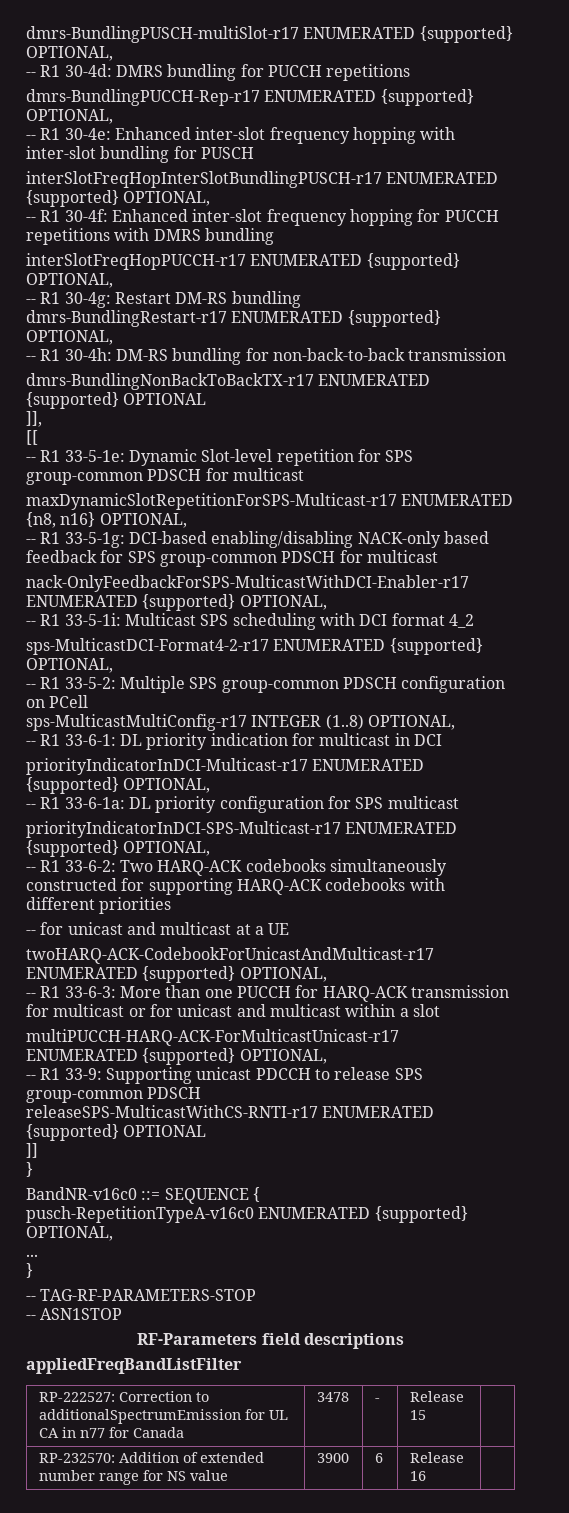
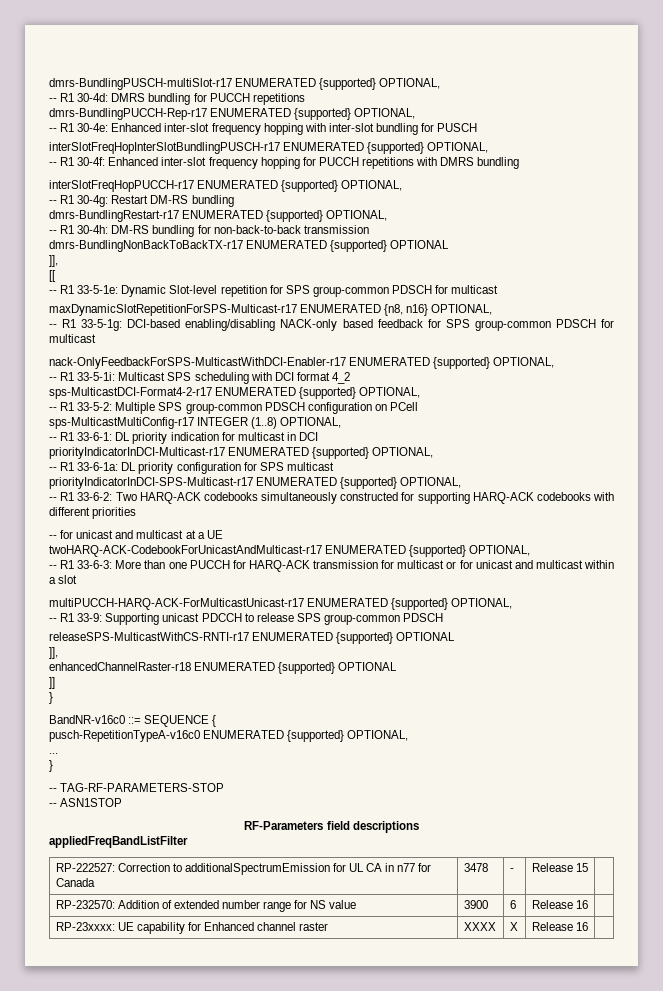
(207, 1131) none -> [49,647,58,659] [49,662,398,674] // ]], // enhancedChannelRaster-r18 ENUMERATED {supported} OPTIONAL
(426, 1476) none -> [55,922,329,934] [463,922,496,931] [509,922,518,931] [531,922,588,931] // RP-23xxxx: UE capability for Enhanced channel raster | XXXX | X | Release 16 |

